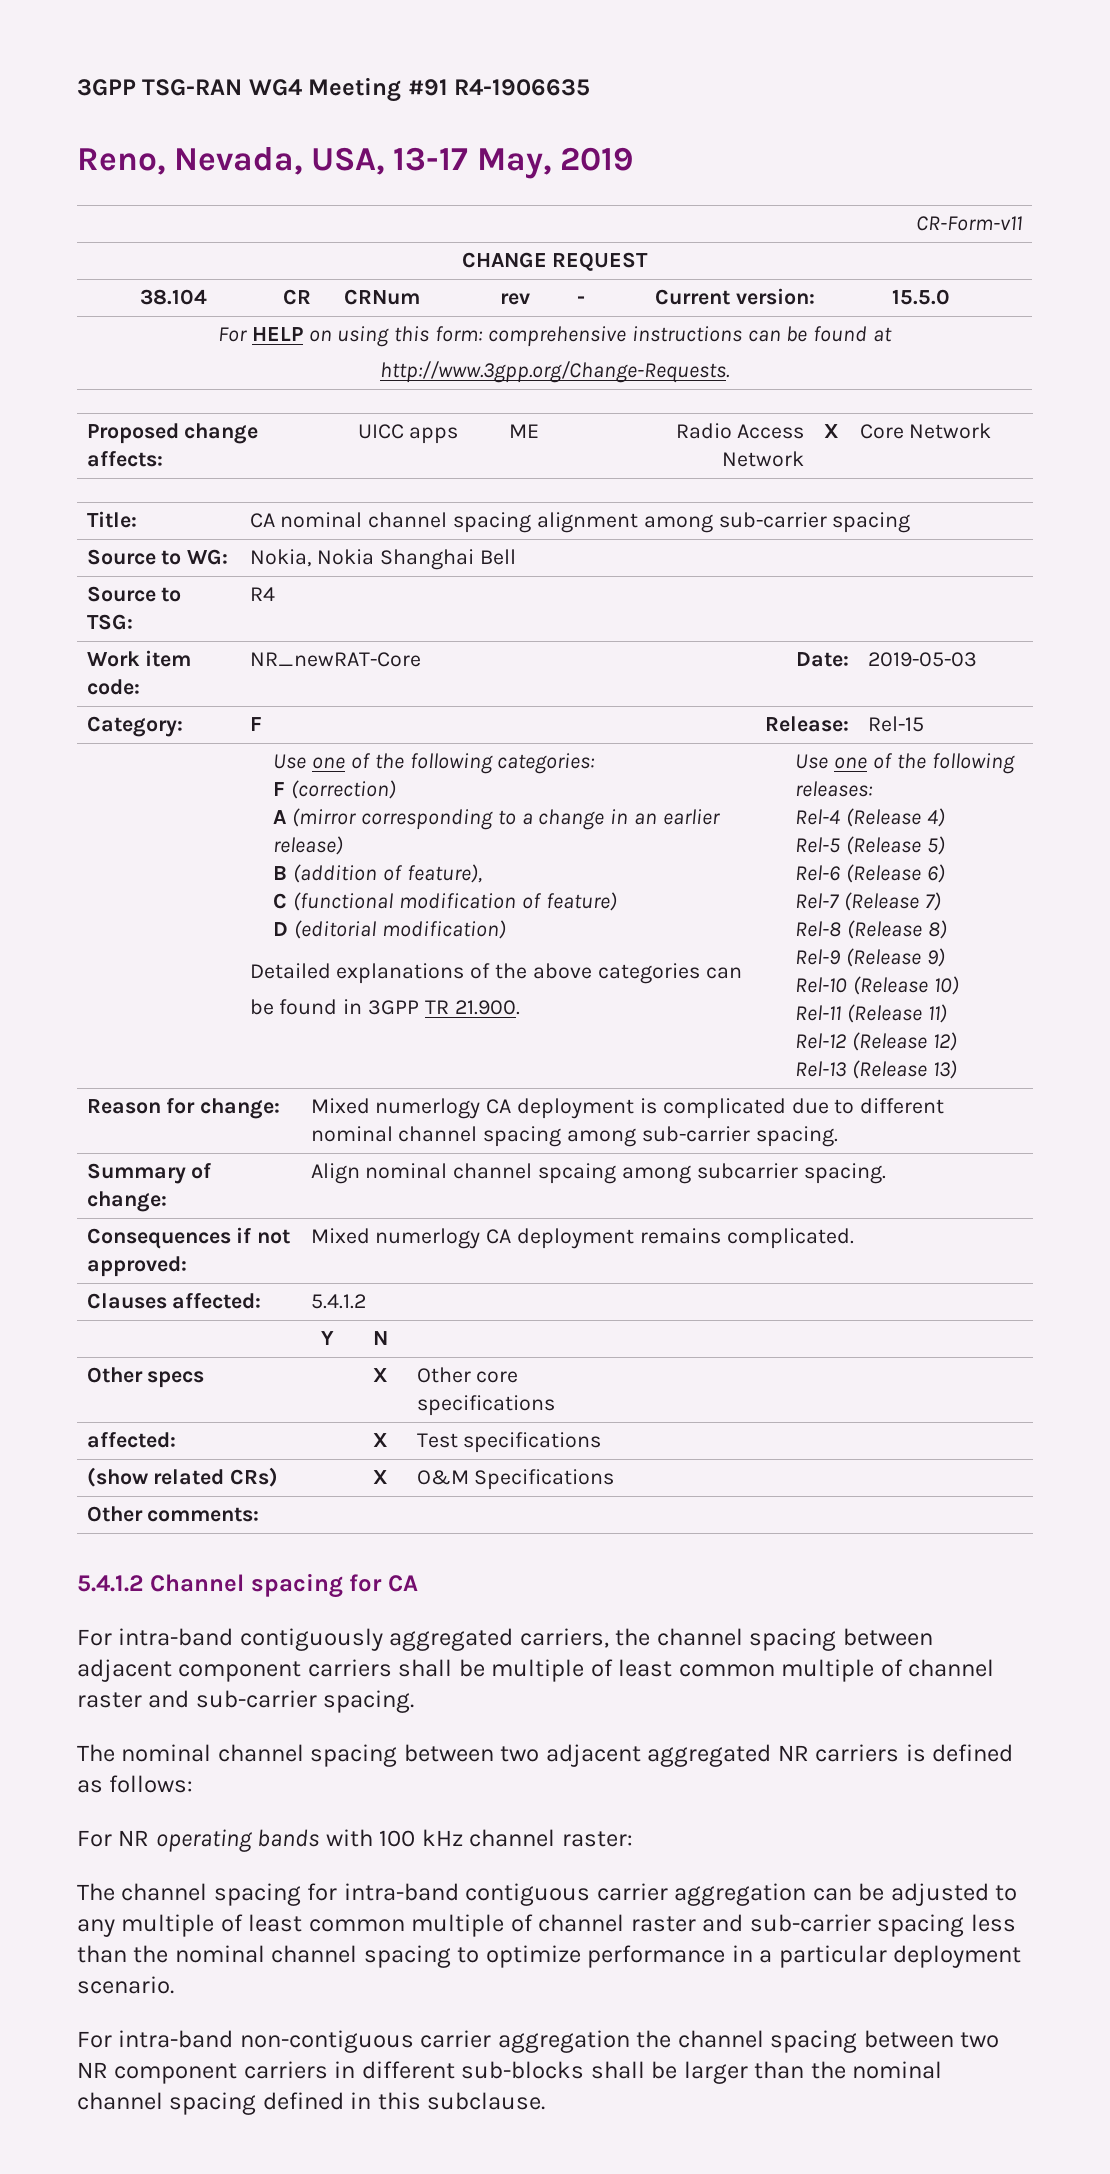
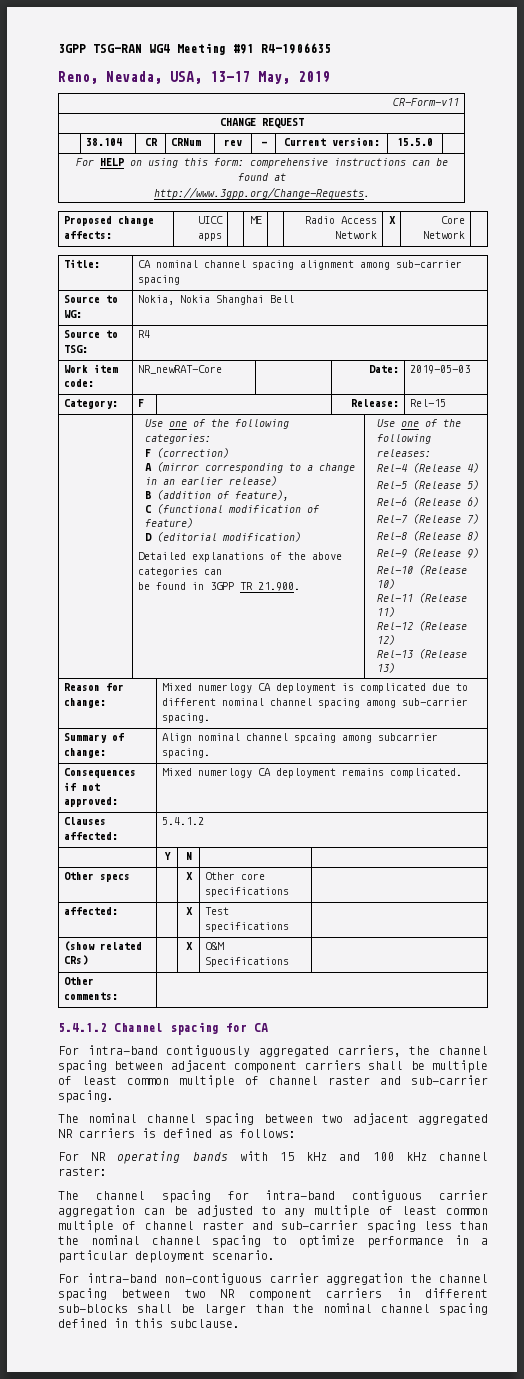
(373, 1838) none -> [280,1152,361,1161] 15 kHz and

